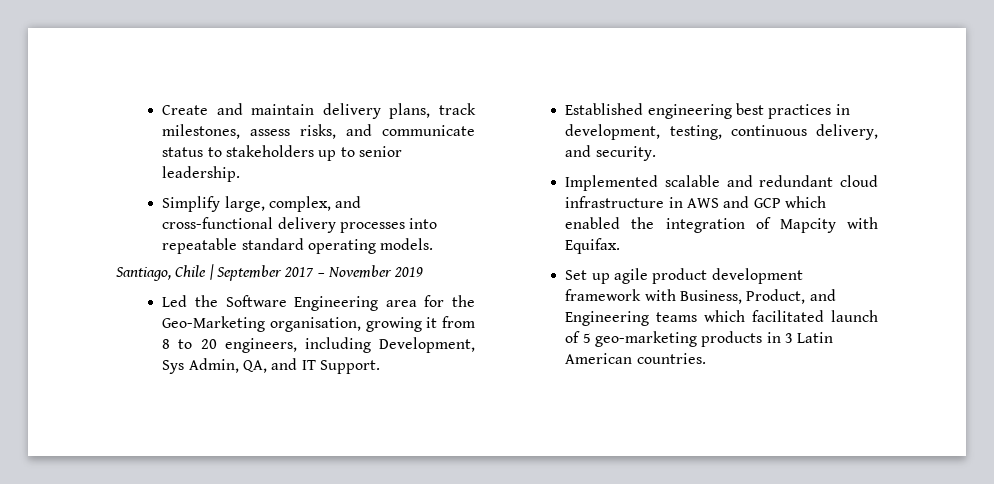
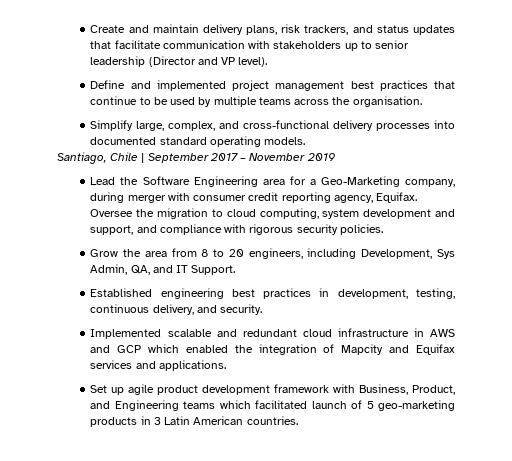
[439,103,476,115] [162,124,475,139] [162,145,402,161] [162,166,241,182] track milestones, assess risks, and communicate status to stakeholders up to senior leadership. -> [281,24,455,35] [90,40,410,51] [90,56,268,67] [90,80,456,91] [90,96,422,107] risk trackers, and status updates that facilitate communication with stakeholders up to senior leadership (Director and VP level). // Define and implemented project management best practices that continue to be used by multiple teams across the organisation.
[162,238,238,254] repeatable -> [90,137,157,145] documented
[162,295,188,307] Led -> [90,177,116,185] Lead
[451,295,475,307] [162,316,438,332] the Geo-Marketing organisation, growing it -> [309,176,455,187] [90,192,418,203] [90,208,456,219] [90,224,383,235] [90,249,167,257] a Geo-Marketing company, during merger with consumer credit reporting agency, Equifax. Oversee the migration to cloud computing, system development and support, and compliance with rigorous security policies. // Grow the area
[847,217,878,229] [565,238,621,254] with Equifax. -> [389,344,455,355] [90,360,226,371] and Equifax services and applications.

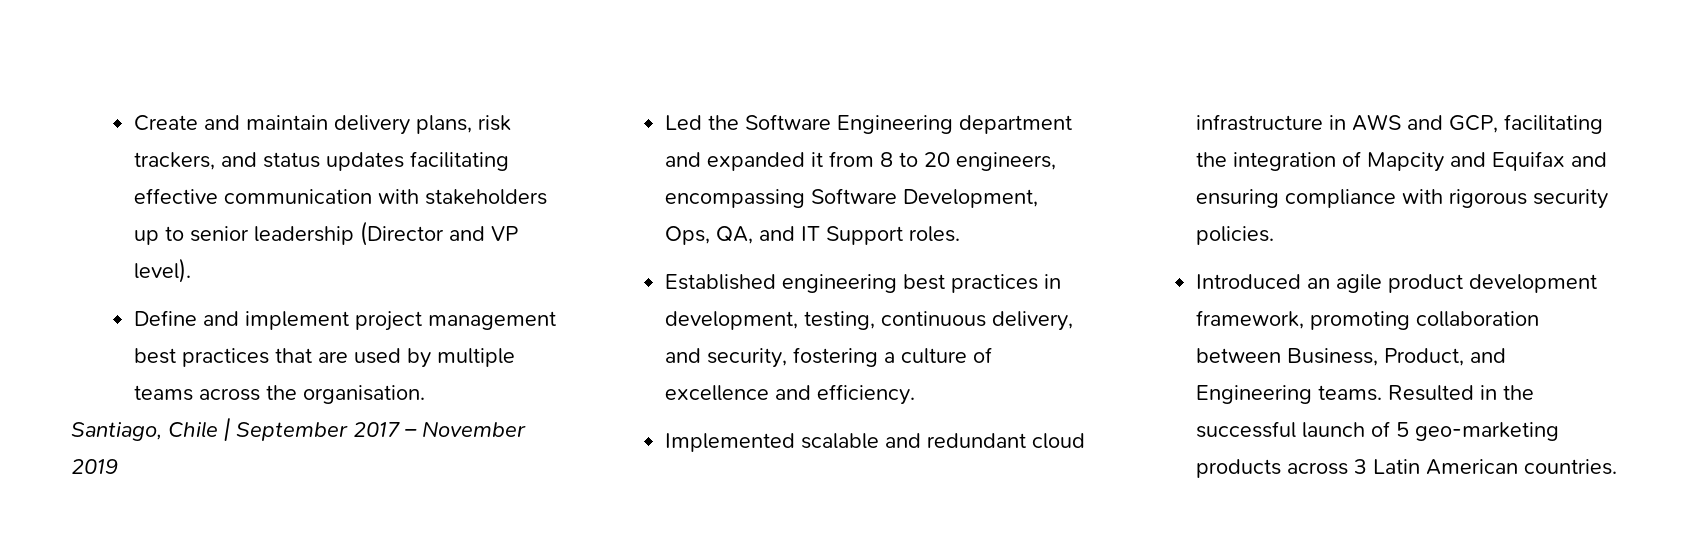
[90,40,161,49] that facilitate -> [410,151,510,171] [134,188,219,204] facilitating effective
[156,80,226,91] implemented -> [245,311,350,330] implement
[90,96,168,105] continue to be -> [318,351,349,363] are
[90,120,456,131] [90,136,306,147] // Simplify large, complex, and cross-functional delivery processes into documented standard operating models. -> (426, 394) none
[90,177,116,185] Lead -> [665,115,703,130] Led
[262,176,455,187] [90,192,418,203] [90,208,456,219] [90,224,383,235] [90,249,167,257] area for a Geo-Marketing company, during merger with consumer credit reporting agency, Equifax. Oversee the migration to cloud computing, system development and support, and compliance with rigorous security policies. // Grow the area -> [959,115,1073,134] [665,152,824,171] department and expanded it
[307,248,455,259] [90,264,128,275] including Development, Sys Admin, -> [665,188,1039,208] [665,226,711,245] encompassing Software Development, Ops,
[191,265,236,275] Support. -> [826,226,961,245] Support roles.
[220,304,263,315] security. -> [707,347,993,368] [665,384,916,405] security, fostering a culture of excellence and efficiency.
[117,344,228,353] GCP which enabled -> [1449,114,1604,134] GCP, facilitating
[90,360,226,371] [90,384,456,395] [90,400,308,411] services and applications. // Set up agile product development framework with Business, Product, and Engineering teams which facilitated -> [1571,152,1608,167] [1196,189,1609,209] [1196,226,1275,245] [1196,274,1598,293] [1196,310,1540,330] [1196,348,1507,366] [1196,385,1535,404] [1196,421,1297,438] and ensuring compliance with rigorous security policies. // Introduced an agile product development framework, promoting collaboration between Business, Product, and Engineering teams. Resulted in the successful
[140,416,151,425] in -> [1287,462,1349,475] across

